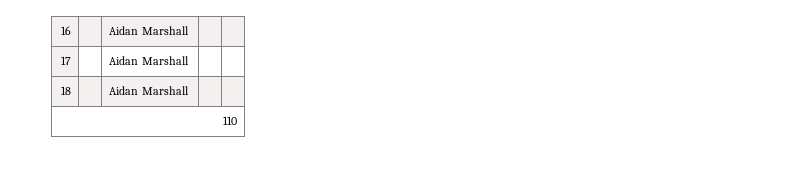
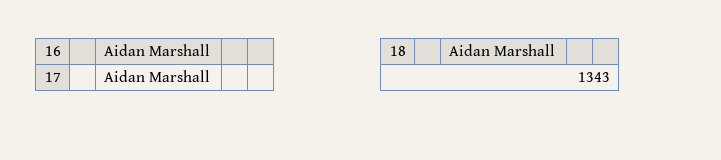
[222,116,237,125] 110 -> [578,72,611,82] 1343

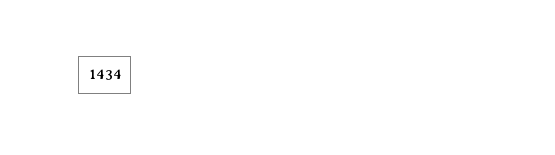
[45,46,62,56] [103,44,211,56] [45,72,62,82] [103,70,211,82] [390,46,407,56] [448,44,556,56] [578,72,611,82] 16 | | Aidan Marshall | | // 17 | | Aidan Marshall | | // 18 | | Aidan Marshall | | // 1343 -> [88,69,122,80] 1434

